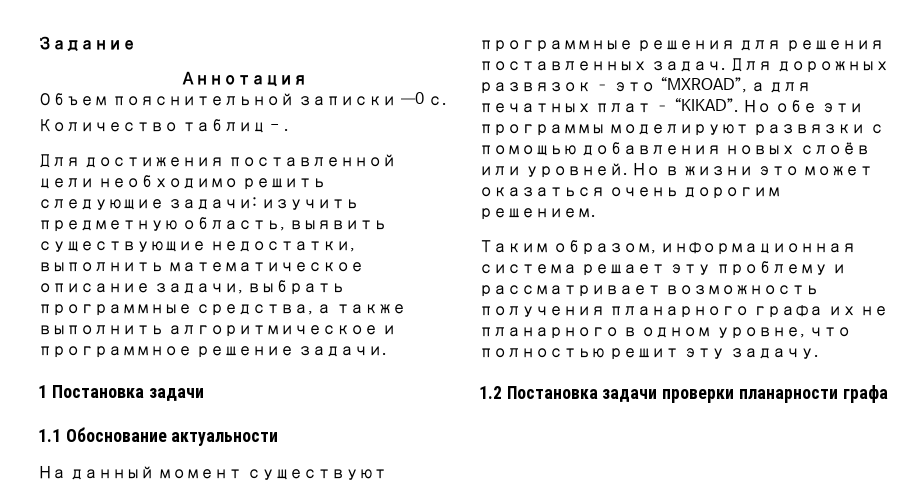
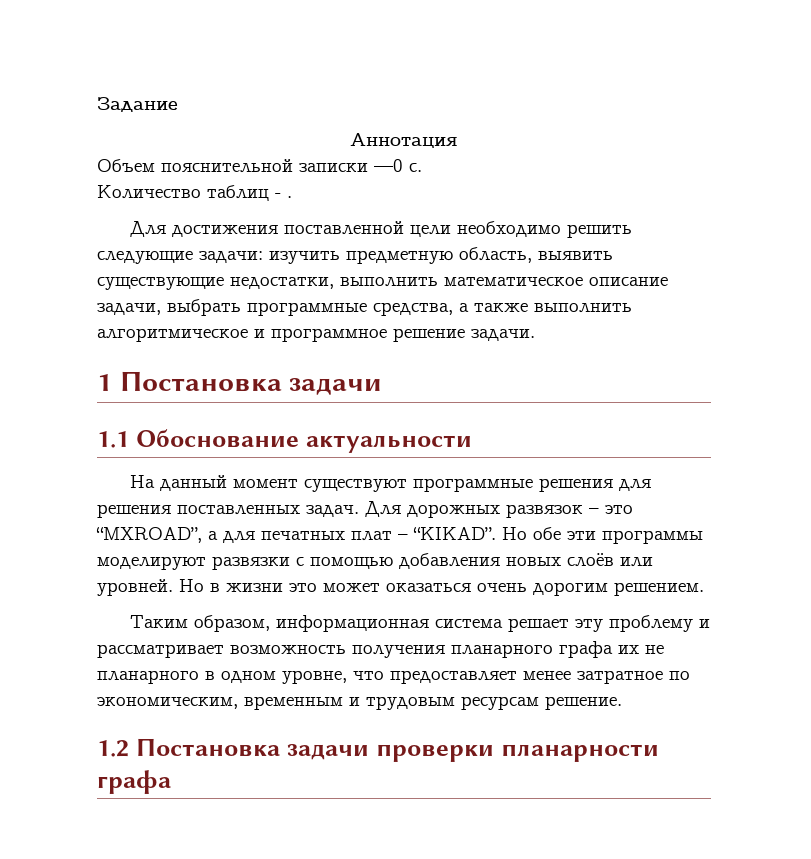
[479,348,819,360] полностью решит эту задачу. -> [390,670,690,684] [97,696,622,710] предоставляет менее затратное по экономическим, временным и трудовым ресурсам решение.

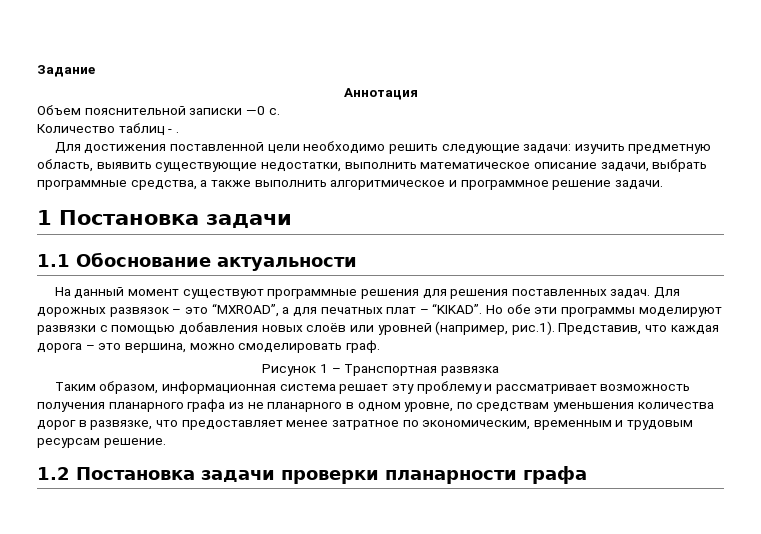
[97,579,704,596] уровней. Но в жизни это может оказаться очень дорогим решением. -> [377,321,719,335] [37,340,380,353] [262,364,499,376] уровней (например, рис.1). Представив, что каждая дорога – это вершина, можно смоделировать граф. // Рисунок 1 – Транспортная развязка
[618,645,639,654] их -> [228,402,244,409] из
(347, 677) none -> [456,402,714,412] [37,420,153,430] по средствам уменьшения количества дорог в развязке,

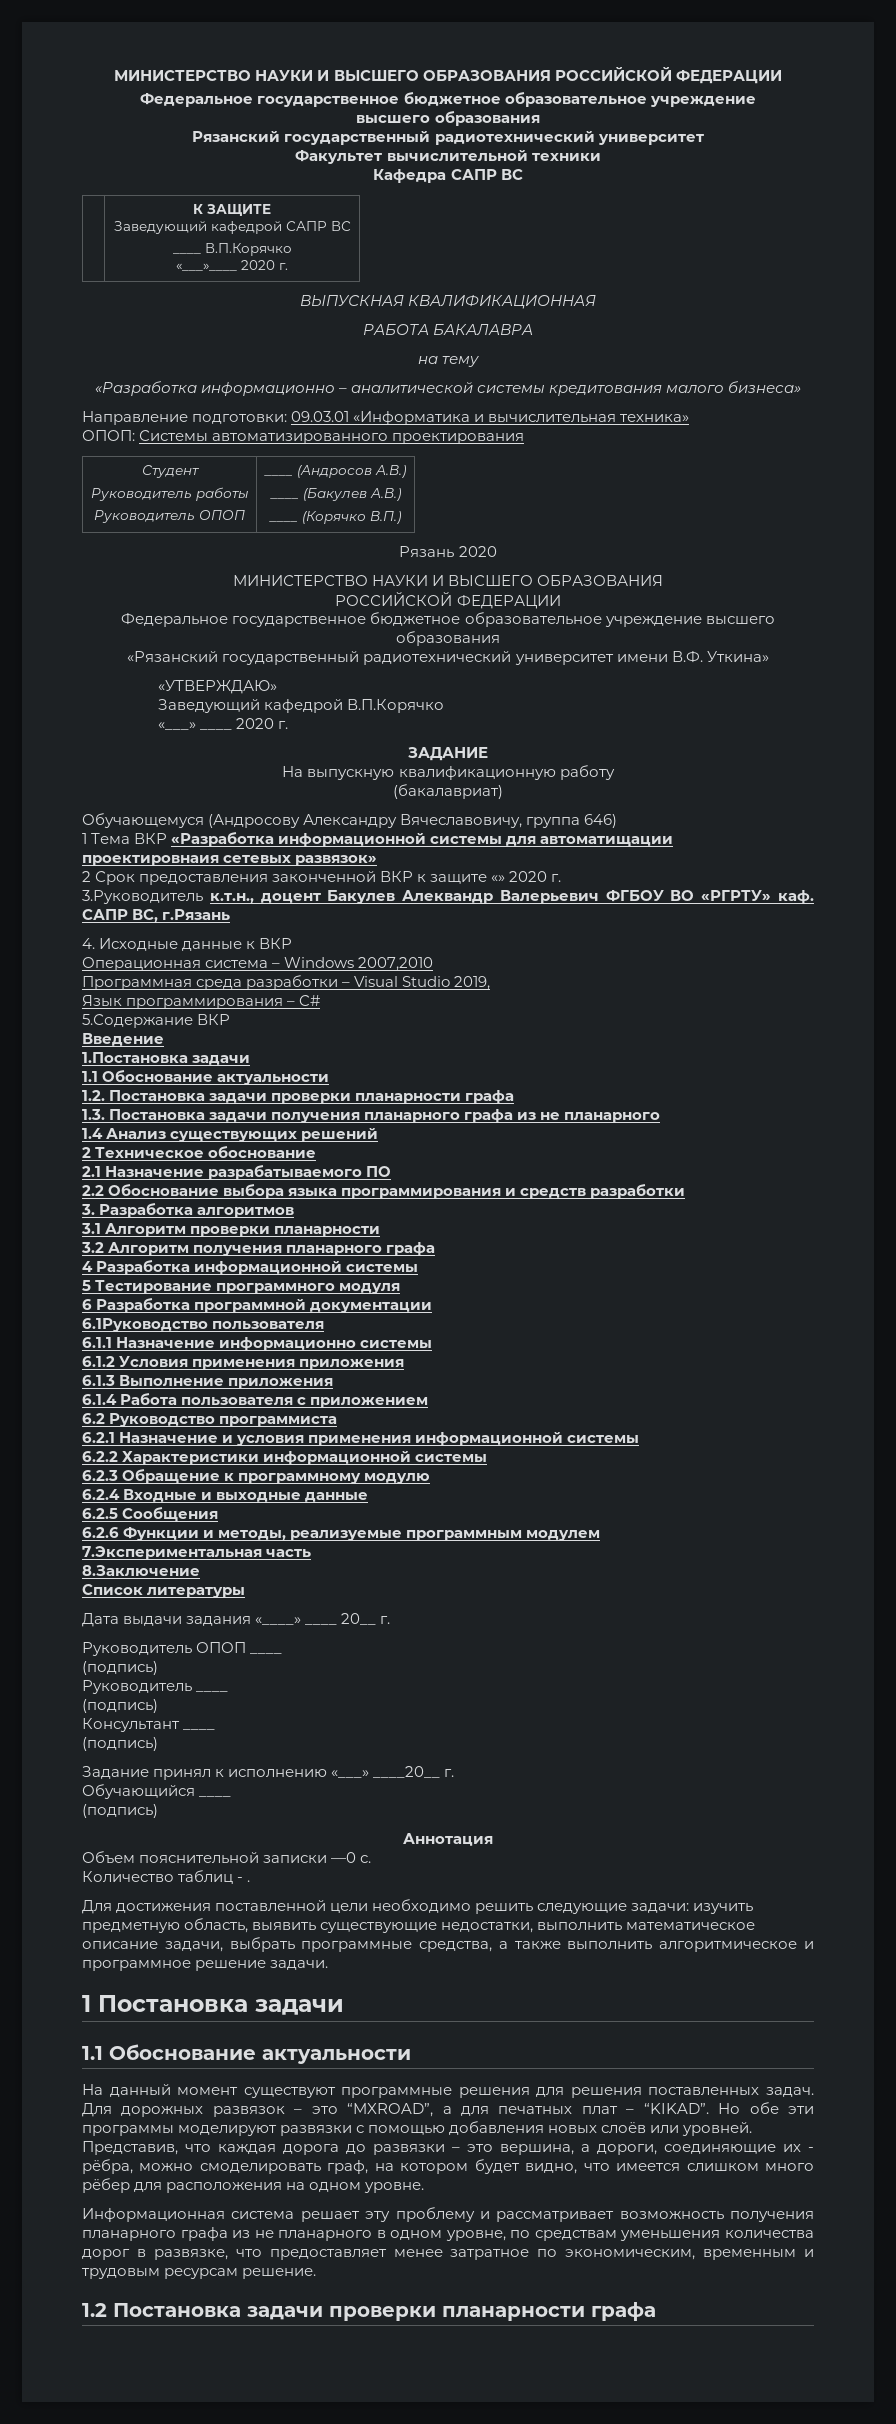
[37,65,95,77] Задание -> [114,67,782,84] [140,92,756,107] [356,111,540,126] [192,131,704,145] [295,150,601,164] [373,169,523,183] [193,204,271,216] [113,221,351,234] [172,243,292,256] [176,260,288,271] [299,295,597,309] [362,324,534,335] [417,356,480,367] [94,381,802,396] [82,411,690,425] [82,430,525,444] [141,465,200,478] [90,487,249,501] [94,510,245,523] [264,465,406,478] [269,488,401,501] [269,511,401,524] [399,546,497,558] [232,575,664,586] [335,592,561,609] [121,612,775,627] [396,631,500,646] [127,651,769,665] [158,680,278,694] [158,699,445,713] [158,722,233,730] [236,718,289,729] [408,747,488,761] [282,765,615,780] [393,784,503,799] [82,813,618,828] [82,832,674,847] [82,855,378,866] [82,871,562,885] [82,890,815,904] [82,909,231,923] [82,938,293,951] [82,957,434,971] [82,975,491,990] [82,995,321,1009] [82,1014,231,1028] [82,1033,164,1046] [82,1052,251,1065] [82,1070,330,1085] [82,1090,515,1104] [82,1109,661,1123] [82,1128,379,1142] [82,1146,317,1158] [82,1165,392,1180] [82,1184,686,1199] [81,1203,295,1218] [81,1223,381,1237] [81,1242,436,1256] [82,1260,419,1275] [82,1280,401,1294] [82,1298,433,1313] [82,1318,325,1332] [82,1337,433,1351] [82,1356,405,1370] [82,1375,334,1389] [82,1393,429,1408] [82,1413,338,1427] [82,1432,640,1446] [82,1451,488,1465] [82,1469,431,1484] [82,1489,369,1502] [82,1507,219,1521] [82,1527,601,1541] [82,1546,312,1560] [82,1565,200,1576] [82,1584,246,1598] [82,1613,391,1627] [82,1642,247,1656] [250,1653,283,1654] [82,1661,158,1675] [82,1680,229,1694] [82,1699,158,1713] [82,1718,216,1732] [82,1737,158,1751] [82,1766,455,1780] [82,1784,232,1799] [82,1804,158,1818] МИНИСТЕРСТВО НАУКИ И ВЫСШЕГО ОБРАЗОВАНИЯ РОССИЙСКОЙ ФЕДЕРАЦИИ // Федеральное государственное бюджетное образовательное учреждение // высшего образования // Рязанский государственный радиотехнический университет // Факультет вычислительной техники // Кафедра САПР ВС // | К ЗАЩИТЕ // Заведующий кафедрой САПР ВС // ____ В.П.Корячко // «___»____ 2020 г. // ВЫПУСКНАЯ КВАЛИФИКАЦИОННАЯ // РАБОТА БАКАЛАВРА // на тему // «Разработка информационно – аналитической системы кредитования малого бизнеса» // Направление подготовки: 09.03.01 «Информатика и вычислительная техника» // ОПОП: Системы автоматизированного проектирования // Студент // Руководитель работы // Руководитель ОПОП | ____ (Андросов А.В.) // ____ (Бакулев А.В.) // ____ (Корячко В.П.) // Рязань 2020 // МИНИСТЕРСТВО НАУКИ И ВЫСШЕГО ОБРАЗОВАНИЯ // РОССИЙСКОЙ ФЕДЕРАЦИИ // Федеральное государственное бюджетное образовательное учреждение высшего образования // «Рязанский государственный радиотехнический университет имени В.Ф. Уткина» // «УТВЕРЖДАЮ» // Заведующий кафедрой В.П.Корячко // «___» ____ 2020 г. // ЗАДАНИЕ // На выпускную квалификационную работу // (бакалавриат) // Обучающемуся (Андросову Александру Вячеславовичу, группа 646) // 1 Тема ВКР «Разработка информационной системы для автоматищации проектировнаия сетевых развязок» // 2 Срок предоставления законченной ВКР к защите «» 2020 г. // 3.Руководитель к.т.н., доцент Бакулев Алеквандр Валерьевич ФГБОУ ВО «РГРТУ» каф. САПР ВС, г.Рязань // 4. Исходные данные к ВКР // Операционная система – Windows 2007,2010 // Программная среда разработки – Visual Studio 2019, // Язык программирования – C# // 5.Содержание ВКР // Введение // 1.Постановка задачи // 1.1 Обоснование актуальности // 1.2. Постановка задачи проверки планарности графа // 1.3. Постановка задачи получения планарного графа из не планарного // 1.4 Анализ существующих решений // 2 Техническое обоснование // 2.1 Назначение разрабатываемого ПО // 2.2 Обоснование выбора языка программирования и средств разработки // 3. Разработка алгоритмов // 3.1 Алгоритм проверки планарности // 3.2 Алгоритм получения планарного графа // 4 Разработка информационной системы // 5 Тестирование программного модуля // 6 Разработка программной документации // 6.1Руководство пользователя // 6.1.1 Назначение информационно системы // 6.1.2 Условия применения приложения // 6.1.3 Выполнение приложения // 6.1.4 Работа пользователя с приложением // 6.2 Руководство программиста // 6.2.1 Назначение и условия применения информационной системы // 6.2.2 Характеристики информационной системы // 6.2.3 Обращение к программному модулю // 6.2.4 Входные и выходные данные // 6.2.5 Сообщения // 6.2.6 Функции и методы, реализуемые программным модулем // 7.Экспериментальная часть // 8.Заключение // Список литературы // Дата выдачи задания «____» ____ 20__ г. // Руководитель ОПОП ____ // (подпись) // Руководитель ____ // (подпись) // Консультант ____ // (подпись) // Задание принял к исполнению «___» ____20__ г. // Обучающийся ____ // (подпись)
[377,321,555,335] уровней (например, рис.1). -> [682,2122,753,2136] уровней.
(82, 348) none -> [346,2144,445,2155] до развязки
[189,340,380,353] [262,364,499,376] [54,381,276,394] можно смоделировать граф. // Рисунок 1 – Транспортная развязка // Таким образом, информационная -> [581,2144,814,2155] [82,2159,814,2174] [82,2178,425,2193] [82,2208,225,2222] а дороги, соединяющие их - рёбра, можно смоделировать граф, на котором будет видно, что имеется слишком много рёбер для расположения на одном уровне. // Информационная

